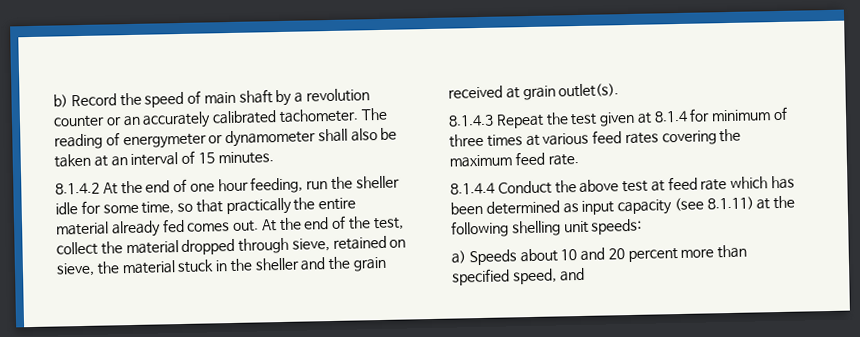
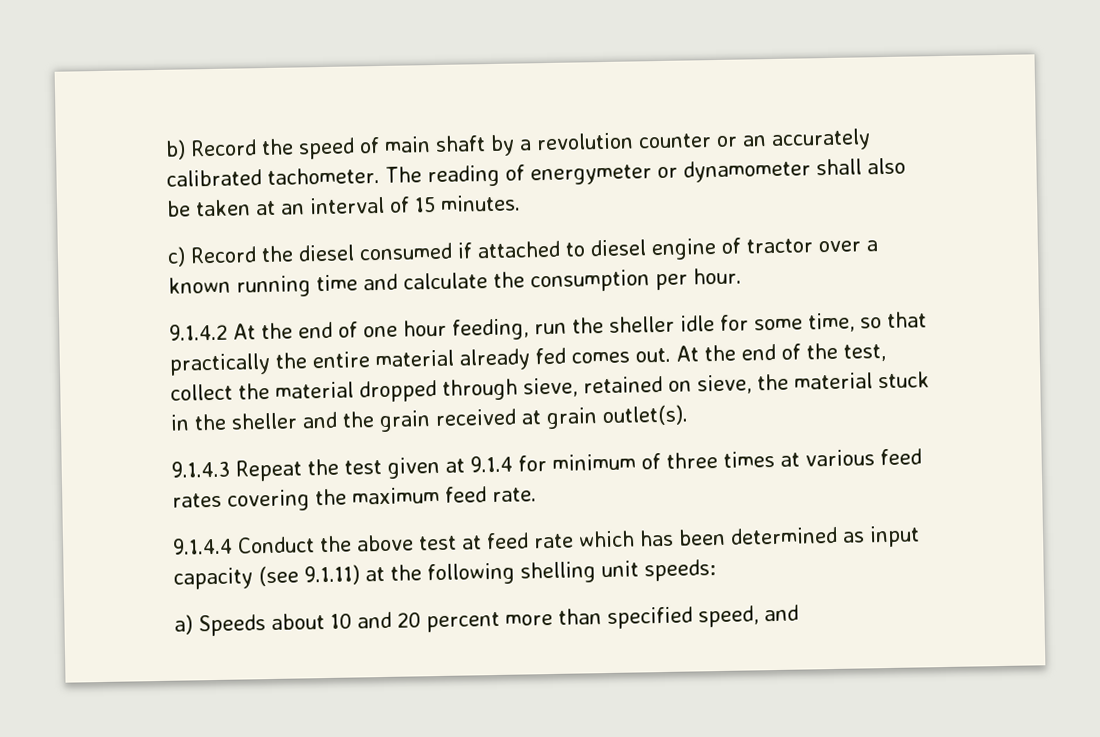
[55,182,100,195] 8.1.4.2 -> [167,237,878,267] [168,267,742,298] [169,323,228,341] c) Record the diesel consumed if attached to diesel engine of tractor over a known running time and calculate the consumption per hour. // 9.1.4.2
[448,114,494,127] 8.1.4.3 -> [171,460,230,478] 9.1.4.3
[653,110,688,123] 8.1.4 -> [470,455,513,473] 9.1.4
[450,182,495,195] 8.1.4.4 -> [172,537,233,555] 9.1.4.4
[706,196,754,211] 8.1.11) -> [304,564,360,586] 9.1.11)

